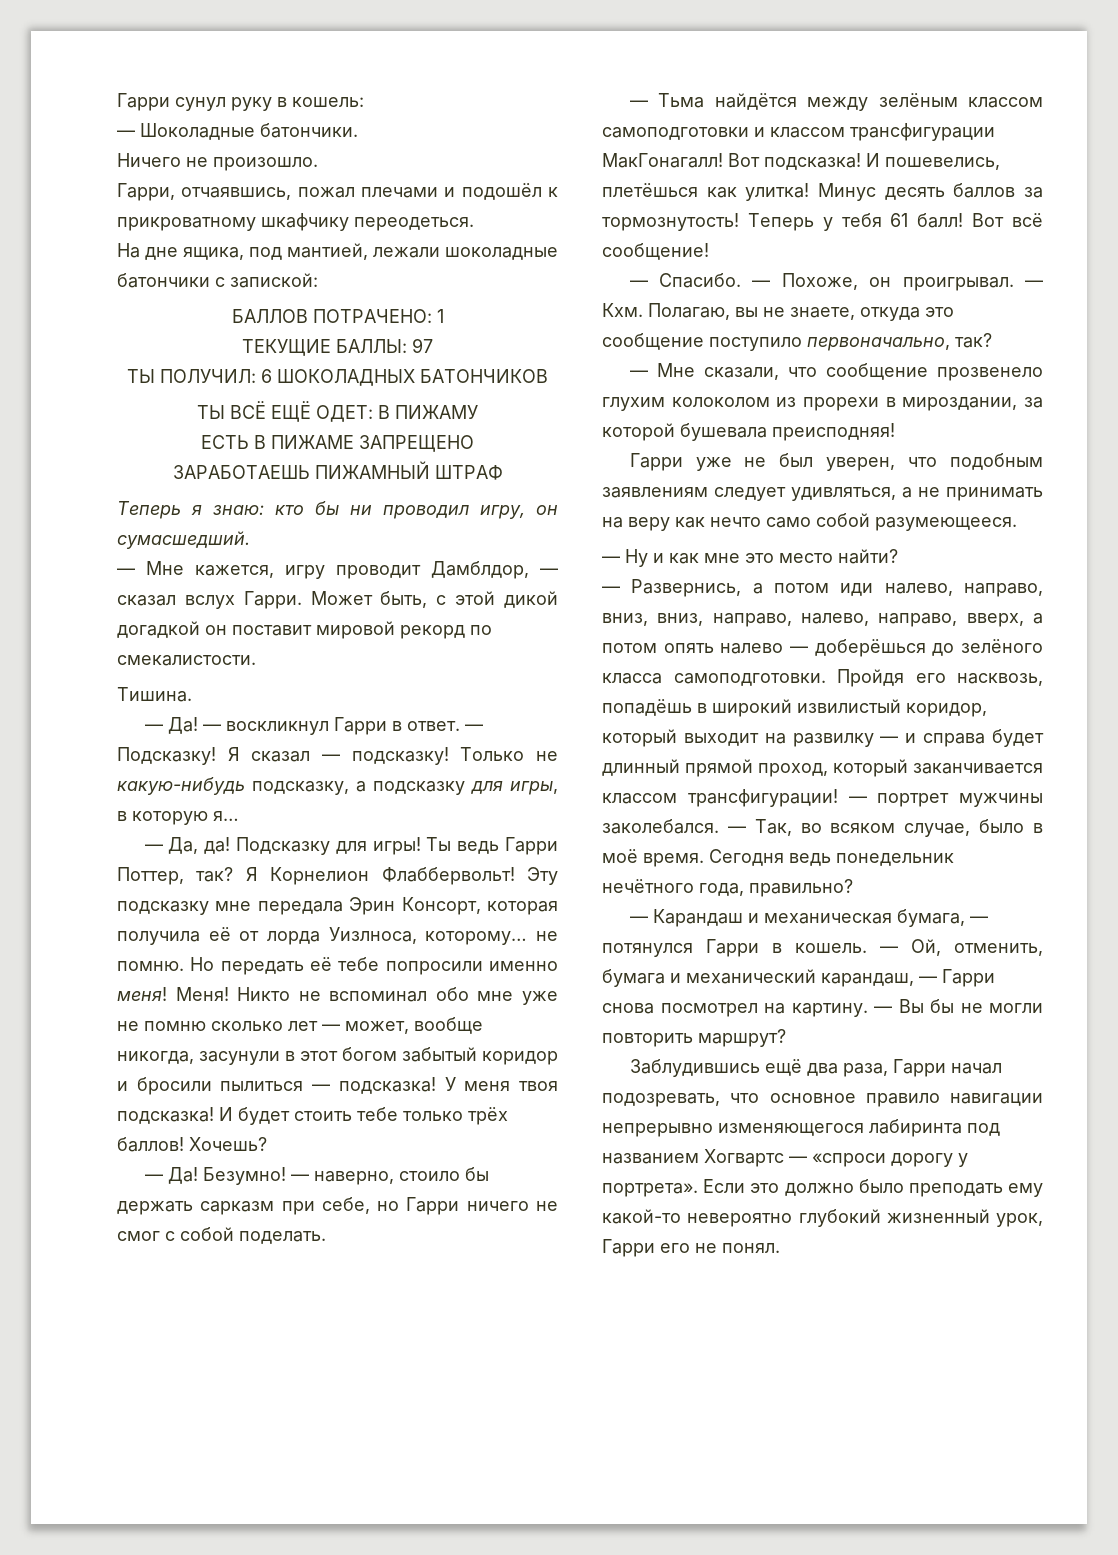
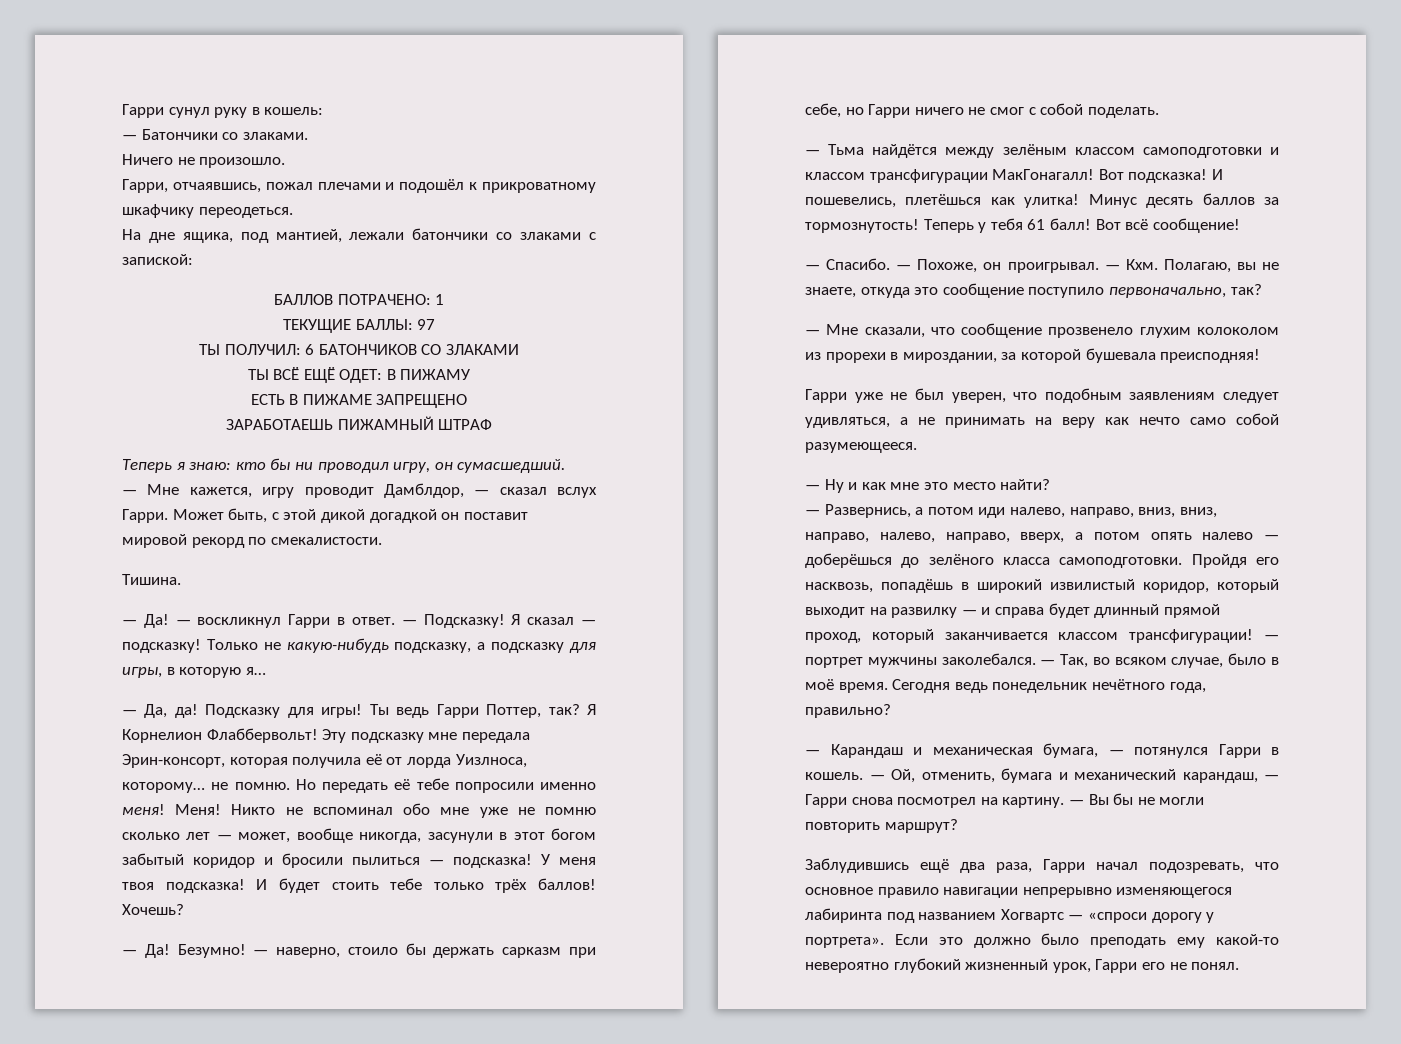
[140,123,358,140] Шоколадные батончики. -> [141,129,308,140] Батончики со злаками.
[445,247,558,260] [117,273,210,288] шоколадные батончики -> [412,228,582,240] батончики со злаками
[277,369,415,386] ШОКОЛАДНЫХ -> (315, 349) none
(548, 376) none -> [421,344,519,355] СО ЗЛАКАМИ
[349,897,481,915] Эрин Консорт, -> [122,754,225,768] Эрин-консорт,

